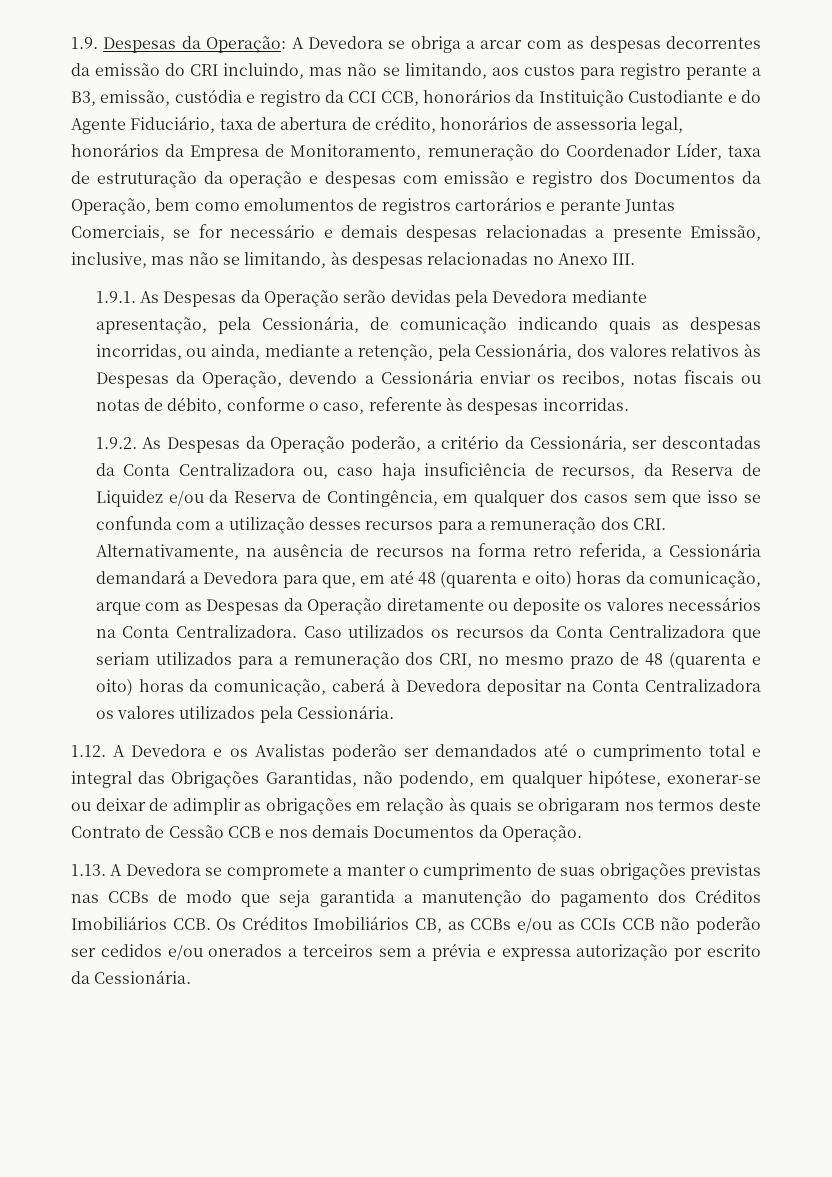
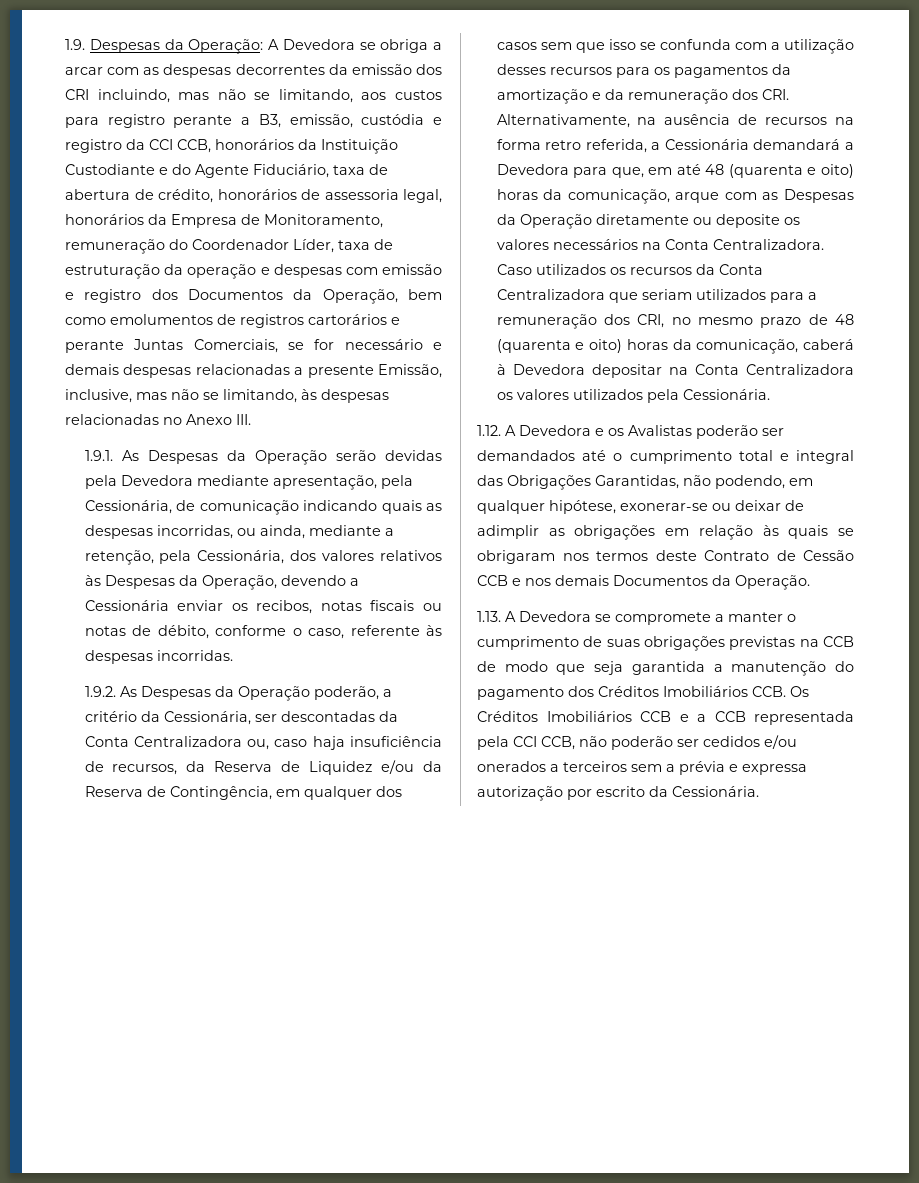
[165,63,186,76] do -> [416,64,443,75] dos
[476,521,486,530] a -> [653,64,791,78] [496,89,624,104] os pagamentos da amortização e da
[71,891,150,903] nas CCBs -> [799,636,854,647] na CCB
[415,917,655,933] CB, as CCBs e/ou as CCIs CCB -> [640,711,854,725] [477,736,575,750] CCB e a CCB representada pela CCI CCB,

